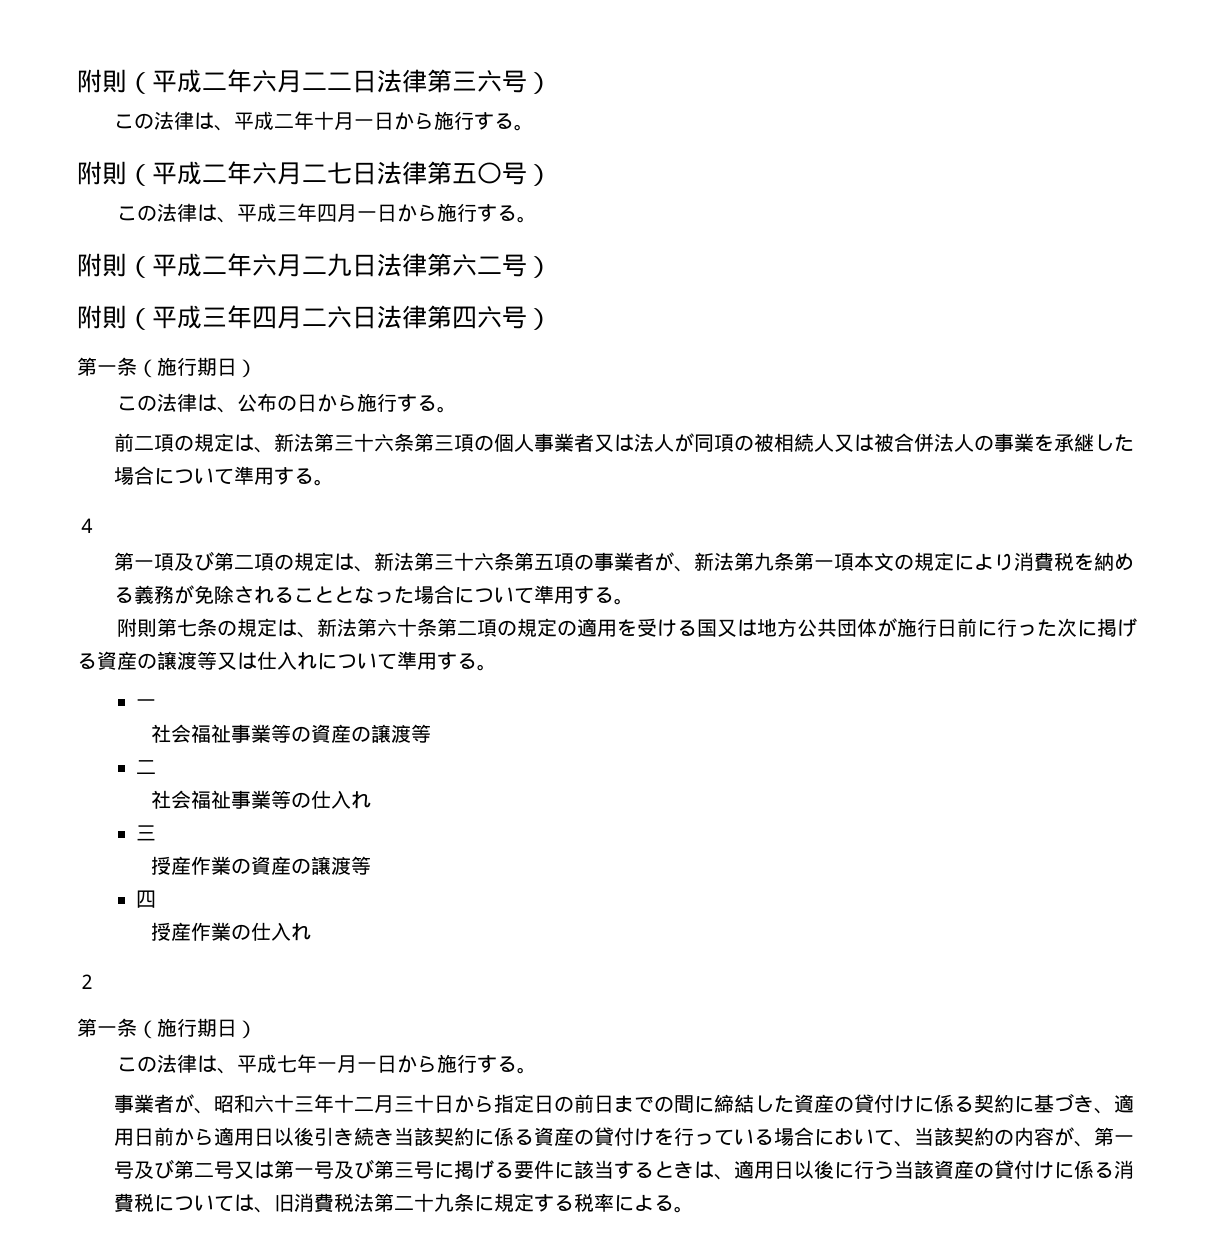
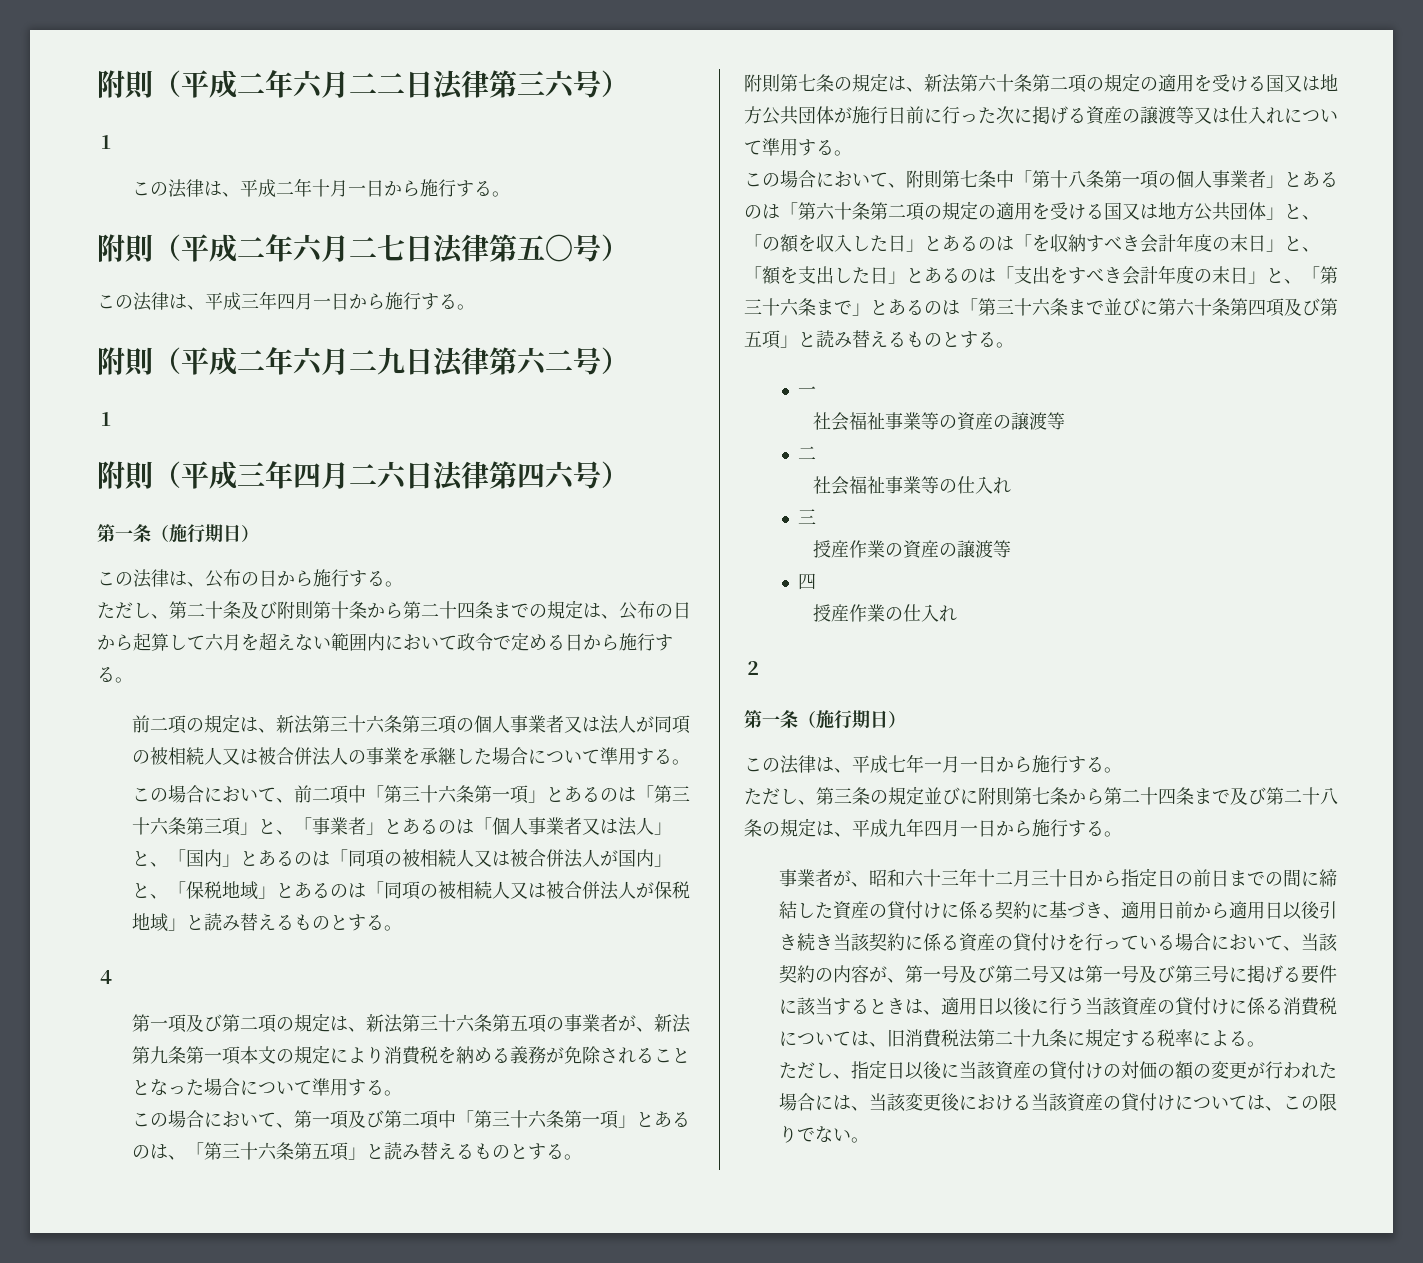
(552, 83) none -> [97,135,115,149] // １
(552, 267) none -> [97,412,115,426] // １
(457, 409) none -> [97,600,691,620] [97,632,673,651] [97,667,133,683] // ただし、第二十条及び附則第十条から第二十四条までの規定は、公布の日から起算して六月を超えない範囲内において政令で定める日から施行する。
(334, 482) none -> [131,785,690,804] [131,817,672,836] [131,849,672,868] [131,881,690,900] [131,913,402,932] // この場合において、前二項中「第三十六条第一項」とあるのは「第三十六条第三項」と、「事業者」とあるのは「個人事業者又は法人」と、「国内」とあるのは「同項の被相続人又は被合併法人が国内」と、「保税地域」とあるのは「同項の被相続人又は被合併法人が保税地域」と読み替えるものとする。
(634, 601) none -> [131,1110,690,1129] [131,1142,582,1161] // この場合において、第一項及び第二項中「第三十六条第一項」とあるのは、「第三十六条第五項」と読み替えるものとする。
(497, 667) none -> [744,170,1338,189] [744,201,1320,221] [744,233,1320,253] [744,265,1338,285] [744,298,1338,317] [744,330,1014,349] // この場合において、附則第七条中「第十八条第一項の個人事業者」とあるのは「第六十条第二項の規定の適用を受ける国又は地方公共団体」と、「の額を収入した日」とあるのは「を収納すべき会計年度の末日」と、「額を支出した日」とあるのは「支出をすべき会計年度の末日」と、「第三十六条まで」とあるのは「第三十六条まで並びに第六十条第四項及び第五項」と読み替えるものとする。
(537, 1070) none -> [744,786,1338,806] [744,818,1122,837] // ただし、第三条の規定並びに附則第七条から第二十四条まで及び第二十八条の規定は、平成九年四月一日から施行する。
(694, 1209) none -> [778,1060,1337,1080] [778,1093,1337,1112] [778,1125,869,1143] // ただし、指定日以後に当該資産の貸付けの対価の額の変更が行われた場合には、当該変更後における当該資産の貸付けについては、この限りでない。

